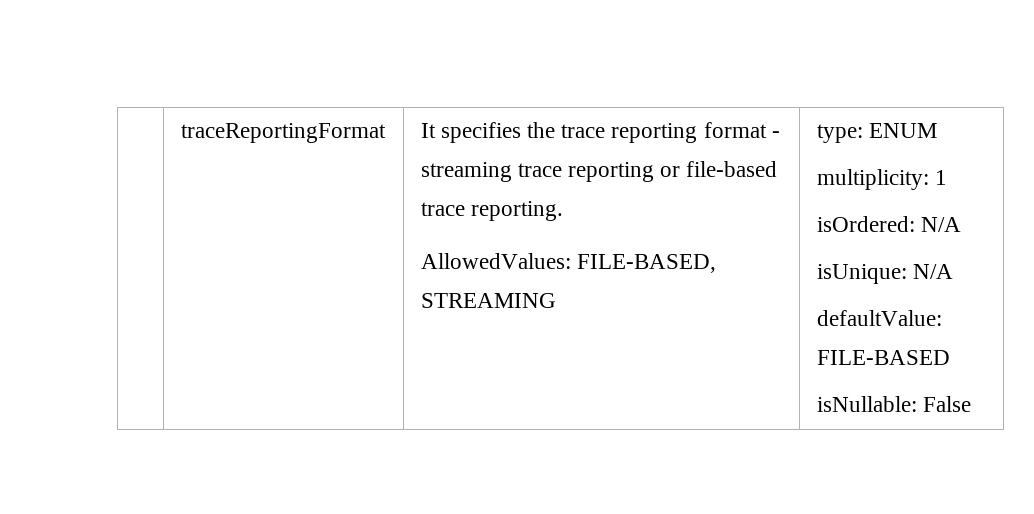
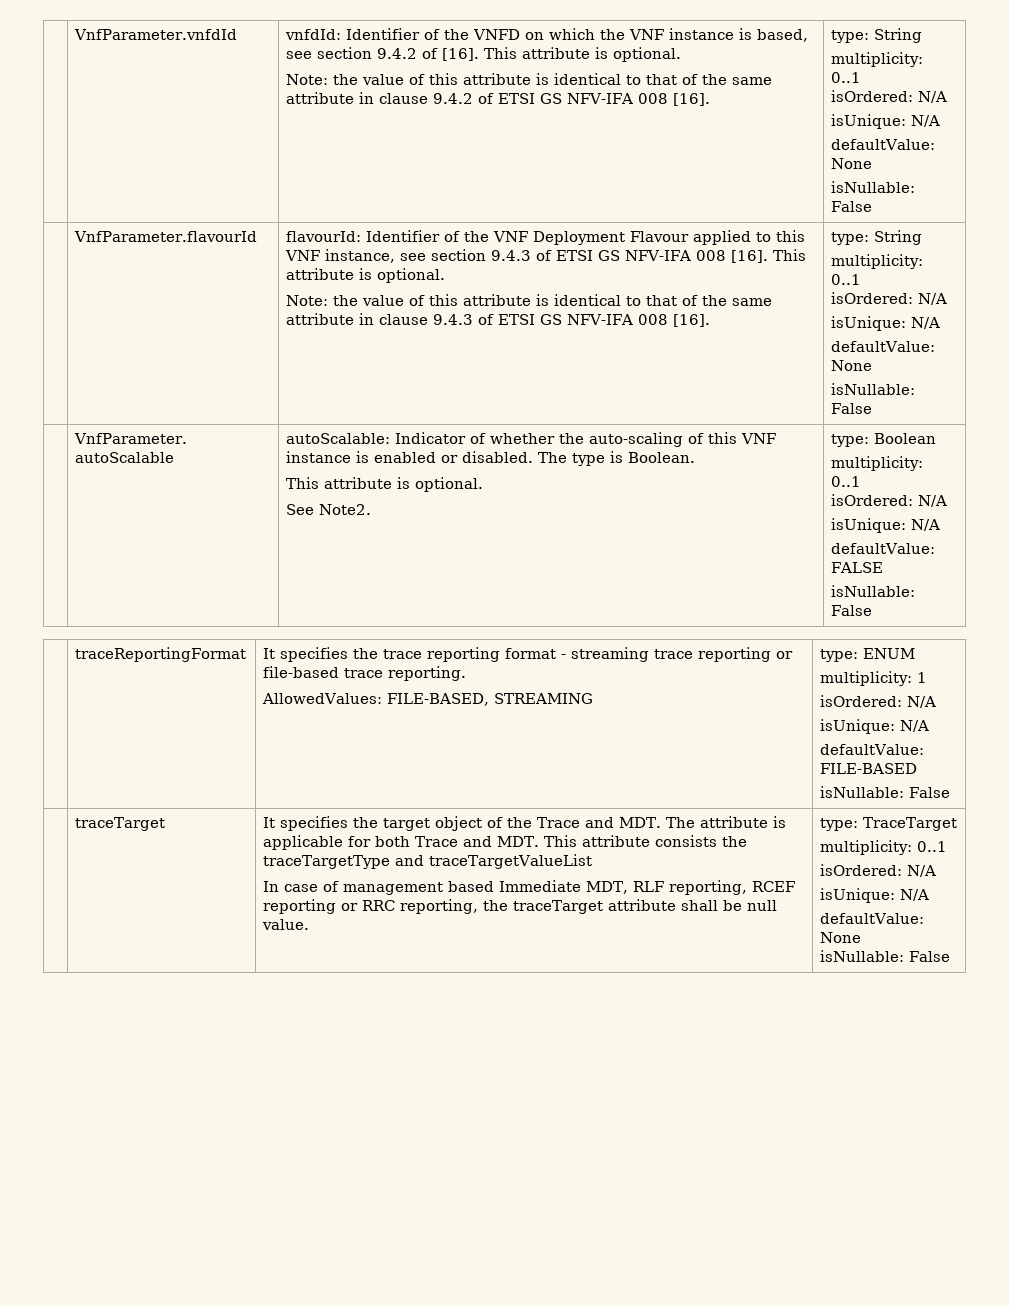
(180, 133) none -> [74,29,238,40] [285,28,809,42] [286,47,682,62] [286,73,773,85] [286,92,711,106] [831,28,923,43] [831,52,924,67] [831,72,862,83] [831,90,948,103] [831,114,941,129] [831,139,936,150] [831,158,873,169] [831,181,916,193] [831,201,873,212] [74,231,258,242] [286,230,806,245] [285,249,807,263] [286,268,446,283] [286,294,773,306] [286,313,711,327] [831,230,923,245] [831,254,924,269] [831,274,862,285] [831,292,948,305] [831,316,941,331] [831,341,936,352] [831,360,873,371] [831,383,916,395] [831,403,873,414] [74,433,188,444] [75,452,175,463] [286,432,777,447] [286,451,696,466] [286,477,484,492] [286,504,372,515] [831,433,937,447] [831,456,924,471] [831,476,862,487] [831,494,948,507] [831,518,941,533] [831,543,936,554] [831,562,884,573] [831,585,916,597] [831,605,873,616] | VnfParameter.vnfdId | vnfdId: Identifier of the VNFD on which the VNF instance is based, see section 9.4.2 of [16]. This attribute is optional. // Note: the value of this attribute is identical to that of the same attribute in clause 9.4.2 of ETSI GS NFV-IFA 008 [16]. | type: String // multiplicity: 0..1 // isOrdered: N/A // isUnique: N/A // defaultValue: None // isNullable: False // | VnfParameter.flavourId | flavourId: Identifier of the VNF Deployment Flavour applied to this VNF instance, see section 9.4.3 of ETSI GS NFV-IFA 008 [16]. This attribute is optional. // Note: the value of this attribute is identical to that of the same attribute in clause 9.4.3 of ETSI GS NFV-IFA 008 [16]. | type: String // multiplicity: 0..1 // isOrdered: N/A // isUnique: N/A // defaultValue: None // isNullable: False // | VnfParameter. autoScalable | autoScalable: Indicator of whether the auto-scaling of this VNF instance is enabled or disabled. The type is Boolean. // This attribute is optional. // See Note2. | type: Boolean // multiplicity: 0..1 // isOrdered: N/A // isUnique: N/A // defaultValue: FALSE // isNullable: False //
(971, 404) none -> [75,817,166,831] [263,816,787,831] [263,835,748,850] [263,854,593,869] [263,880,796,895] [263,899,778,914] [262,919,310,930] [820,817,958,831] [820,840,948,855] [820,864,937,877] [820,888,930,903] [820,913,925,924] [820,932,862,943] [820,950,951,962] // | traceTarget | It specifies the target object of the Trace and MDT. The attribute is applicable for both Trace and MDT. This attribute consists the traceTargetType and traceTargetValueList // In case of management based Immediate MDT, RLF reporting, RCEF reporting or RRC reporting, the traceTarget attribute shall be null value. | type: TraceTarget // multiplicity: 0..1 // isOrdered: N/A // isUnique: N/A // defaultValue: None // isNullable: False

